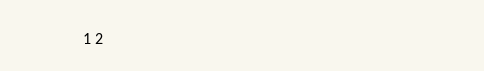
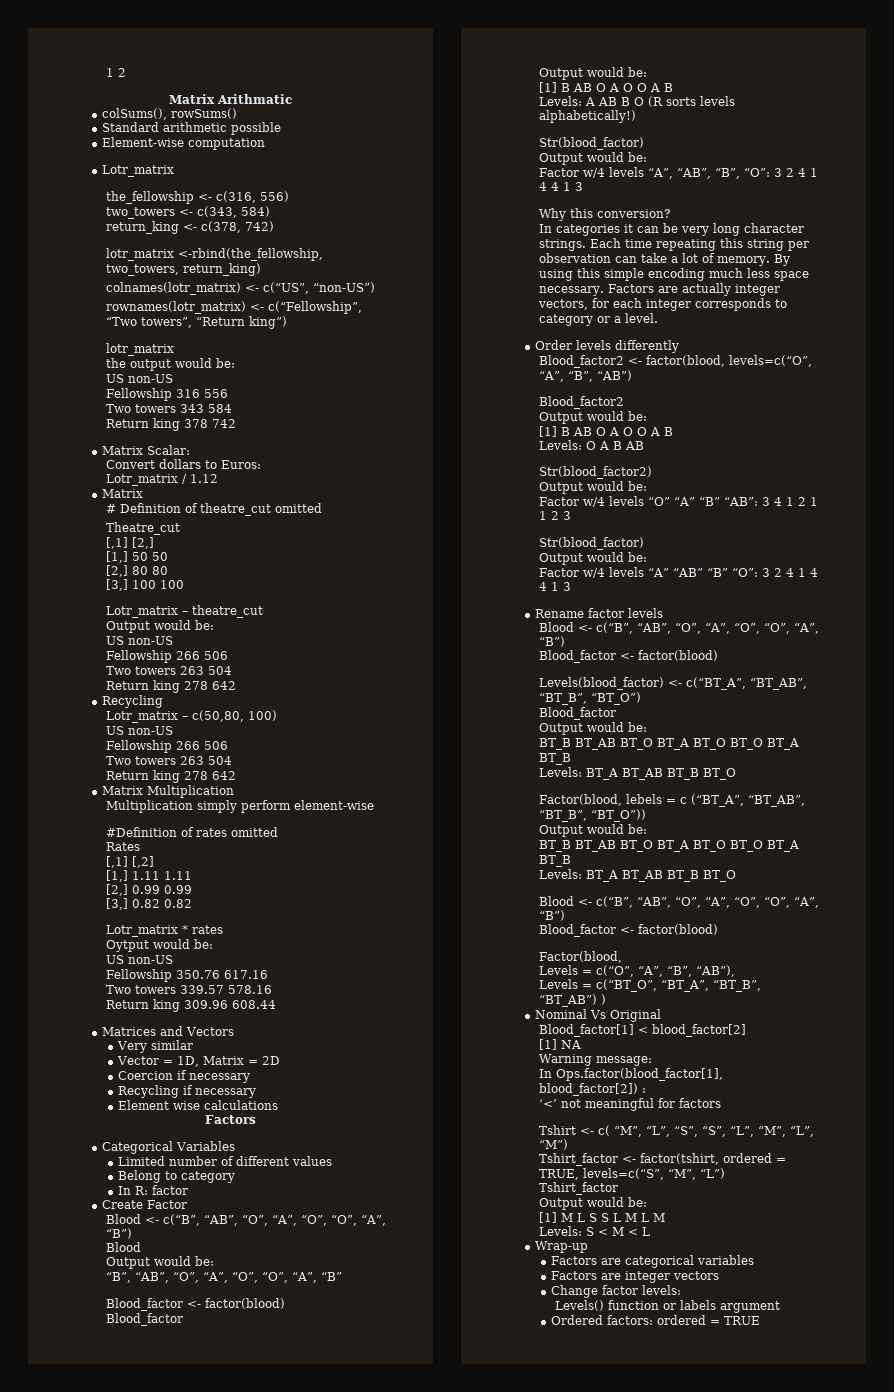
[83,33,104,44] 1 2 -> [105,68,126,77] [169,94,292,104] [101,108,237,120] [101,122,281,135] [101,137,265,150] [101,165,174,177] [105,191,289,204] [105,206,270,219] [105,221,274,234] [105,248,323,261] [105,263,261,276] [105,282,375,295] [105,301,362,314] [105,316,287,329] [105,343,174,356] [105,358,235,371] [105,374,173,383] [105,388,228,401] [105,404,232,413] [105,418,236,431] [101,445,190,455] [105,459,261,469] [105,474,218,486] [101,489,143,498] [105,503,322,516] [105,522,180,535] [105,537,154,549] [105,551,168,563] [105,565,168,577] [105,579,184,591] [105,605,263,618] [105,620,214,633] [105,636,173,645] [105,650,228,663] [105,666,232,675] [105,680,236,693] [101,695,163,708] [105,710,277,723] [105,726,173,735] [105,740,228,753] [105,756,232,765] [105,770,236,783] [101,785,234,798] [105,800,374,813] [105,827,278,837] [105,842,140,851] [105,856,154,868] [105,870,192,882] [105,884,192,896] [105,898,192,910] [105,925,223,937] [105,939,213,952] [105,955,173,964] [105,969,268,982] [105,985,272,994] [105,999,276,1012] [101,1026,234,1036] [117,1040,194,1053] [117,1056,281,1067] [118,1070,251,1083] [118,1085,257,1098] [118,1100,279,1110] [205,1115,256,1124] [101,1141,235,1154] [118,1156,333,1166] [118,1170,236,1183] [118,1185,189,1195] [101,1200,187,1209] [105,1214,386,1226] [105,1228,132,1239] [105,1242,141,1252] [105,1256,214,1269] [105,1272,342,1283] [105,1298,285,1311] [105,1313,183,1326] [538,67,647,80] [538,82,673,93] [538,96,735,107] [538,110,636,123] [538,137,644,150] [538,152,647,165] [538,167,818,179] [538,182,583,191] [538,208,670,221] [538,223,804,236] [538,238,809,251] [538,253,790,266] [538,268,809,281] [538,283,780,296] [537,298,787,311] [538,313,658,326] [534,340,679,353] [538,355,812,368] [538,370,632,382] [538,396,624,409] [538,411,647,424] [538,426,673,437] [538,440,644,450] [538,466,652,479] [538,481,647,494] [538,496,818,507] [538,511,571,520] [538,537,644,550] [538,552,647,565] [538,567,818,578] [538,582,571,591] [534,608,663,618] [538,622,819,634] [538,636,565,647] [538,650,718,663] [538,677,807,690] [538,692,641,705] [538,707,616,720] [538,722,647,735] [538,738,799,750] [538,753,571,765] [538,767,736,780] [538,794,805,807] [538,809,646,822] [538,824,647,837] [538,840,799,852] [538,855,571,867] [538,869,736,882] [538,896,819,908] [538,910,565,921] [538,924,718,937] [538,951,622,963] [538,965,735,977] [538,979,761,992] [538,994,606,1007] [534,1009,661,1022] [538,1024,746,1037] [538,1039,581,1050] [538,1054,652,1066] [538,1068,723,1081] [538,1083,646,1096] [538,1098,721,1111] [538,1125,814,1137] [538,1139,568,1150] [538,1153,786,1166] [538,1168,725,1180] [538,1182,618,1195] [538,1197,647,1210] [538,1212,665,1223] [538,1226,650,1236] [534,1241,588,1253] [551,1255,755,1268] [551,1271,720,1283] [551,1285,682,1298] [554,1300,780,1313] [551,1315,761,1325] 1 2 // Matrix Arithmatic // colSums(), rowSums() // Standard arithmetic possible // Element-wise computation // Lotr_matrix // the_fellowship <- c(316, 556) // two_towers <- c(343, 584) // return_king <- c(378, 742) // lotr_matrix <-rbind(the_fellowship, two_towers, return_king) // colnames(lotr_matrix) <- c(“US”, “non-US”) // rownames(lotr_matrix) <- c(“Fellowship”, “Two towers”, “Return king”) // lotr_matrix // the output would be: // US non-US // Fellowship 316 556 // Two towers 343 584 // Return king 378 742 // Matrix Scalar: // Convert dollars to Euros: // Lotr_matrix / 1.12 // Matrix // # Definition of theatre_cut omitted // Theatre_cut // [,1] [2,] // [1,] 50 50 // [2,] 80 80 // [3,] 100 100 // Lotr_matrix – theatre_cut // Output would be: // US non-US // Fellowship 266 506 // Two towers 263 504 // Return king 278 642 // Recycling // Lotr_matrix – c(50,80, 100) // US non-US // Fellowship 266 506 // Two towers 263 504 // Return king 278 642 // Matrix Multiplication // Multiplication simply perform element-wise // #Definition of rates omitted // Rates // [,1] [,2] // [1,] 1.11 1.11 // [2,] 0.99 0.99 // [3,] 0.82 0.82 // Lotr_matrix * rates // Oytput would be: // US non-US // Fellowship 350.76 617.16 // Two towers 339.57 578.16 // Return king 309.96 608.44 // Matrices and Vectors // Very similar // Vector = 1D, Matrix = 2D // Coercion if necessary // Recycling if necessary // Element wise calculations // Factors // Categorical Variables // Limited number of different values // Belong to category // In R: factor // Create Factor // Blood <- c(“B”, “AB”, “O”, “A”, “O”, “O”, “A”, “B”) // Blood // Output would be: // “B”, “AB”, “O”, “A”, “O”, “O”, “A”, “B” // Blood_factor <- factor(blood) // Blood_factor // Output would be: // [1] B AB O A O O A B // Levels: A AB B O (R sorts levels alphabetically!) // Str(blood_factor) // Output would be: // Factor w/4 levels “A”, “AB”, “B”, “O”: 3 2 4 1 4 4 1 3 // Why this conversion? // In categories it can be very long character strings. Each time repeating this string per observation can take a lot of memory. By using this simple encoding much less space necessary. Factors are actually integer vectors, for each integer corresponds to category or a level. // Order levels differently // Blood_factor2 <- factor(blood, levels=c(“O”, “A”, “B”, “AB”) // Blood_factor2 // Output would be: // [1] B AB O A O O A B // Levels: O A B AB // Str(blood_factor2) // Output would be: // Factor w/4 levels “O” “A” “B” “AB”: 3 4 1 2 1 1 2 3 // Str(blood_factor) // Output would be: // Factor w/4 levels “A” “AB” “B” “O”: 3 2 4 1 4 4 1 3 // Rename factor levels // Blood <- c(“B”, “AB”, “O”, “A”, “O”, “O”, “A”, “B”) // Blood_factor <- factor(blood) // Levels(blood_factor) <- c(“BT_A”, “BT_AB”, “BT_B”, “BT_O”) // Blood_factor // Output would be: // BT_B BT_AB BT_O BT_A BT_O BT_O BT_A BT_B // Levels: BT_A BT_AB BT_B BT_O // Factor(blood, lebels = c (“BT_A”, “BT_AB”, “BT_B”, “BT_O”)) // Output would be: // BT_B BT_AB BT_O BT_A BT_O BT_O BT_A BT_B // Levels: BT_A BT_AB BT_B BT_O // Blood <- c(“B”, “AB”, “O”, “A”, “O”, “O”, “A”, “B”) // Blood_factor <- factor(blood) // Factor(blood, // Levels = c(“O”, “A”, “B”, “AB”), // Levels = c(“BT_O”, “BT_A”, “BT_B”, “BT_AB”) ) // Nominal Vs Original // Blood_factor[1] < blood_factor[2] // [1] NA // Warning message: // In Ops.factor(blood_factor[1], blood_factor[2]) : // ‘<’ not meaningful for factors // Tshirt <- c( “M”, “L”, “S”, “S”, “L”, “M”, “L”, “M”) // Tshirt_factor <- factor(tshirt, ordered = TRUE, levels=c(“S”, “M”, “L”) // Tshirt_factor // Output would be: // [1] M L S S L M L M // Levels: S < M < L // Wrap-up // Factors are categorical variables // Factors are integer vectors // Change factor levels: // Levels() function or labels argument // Ordered factors: ordered = TRUE

